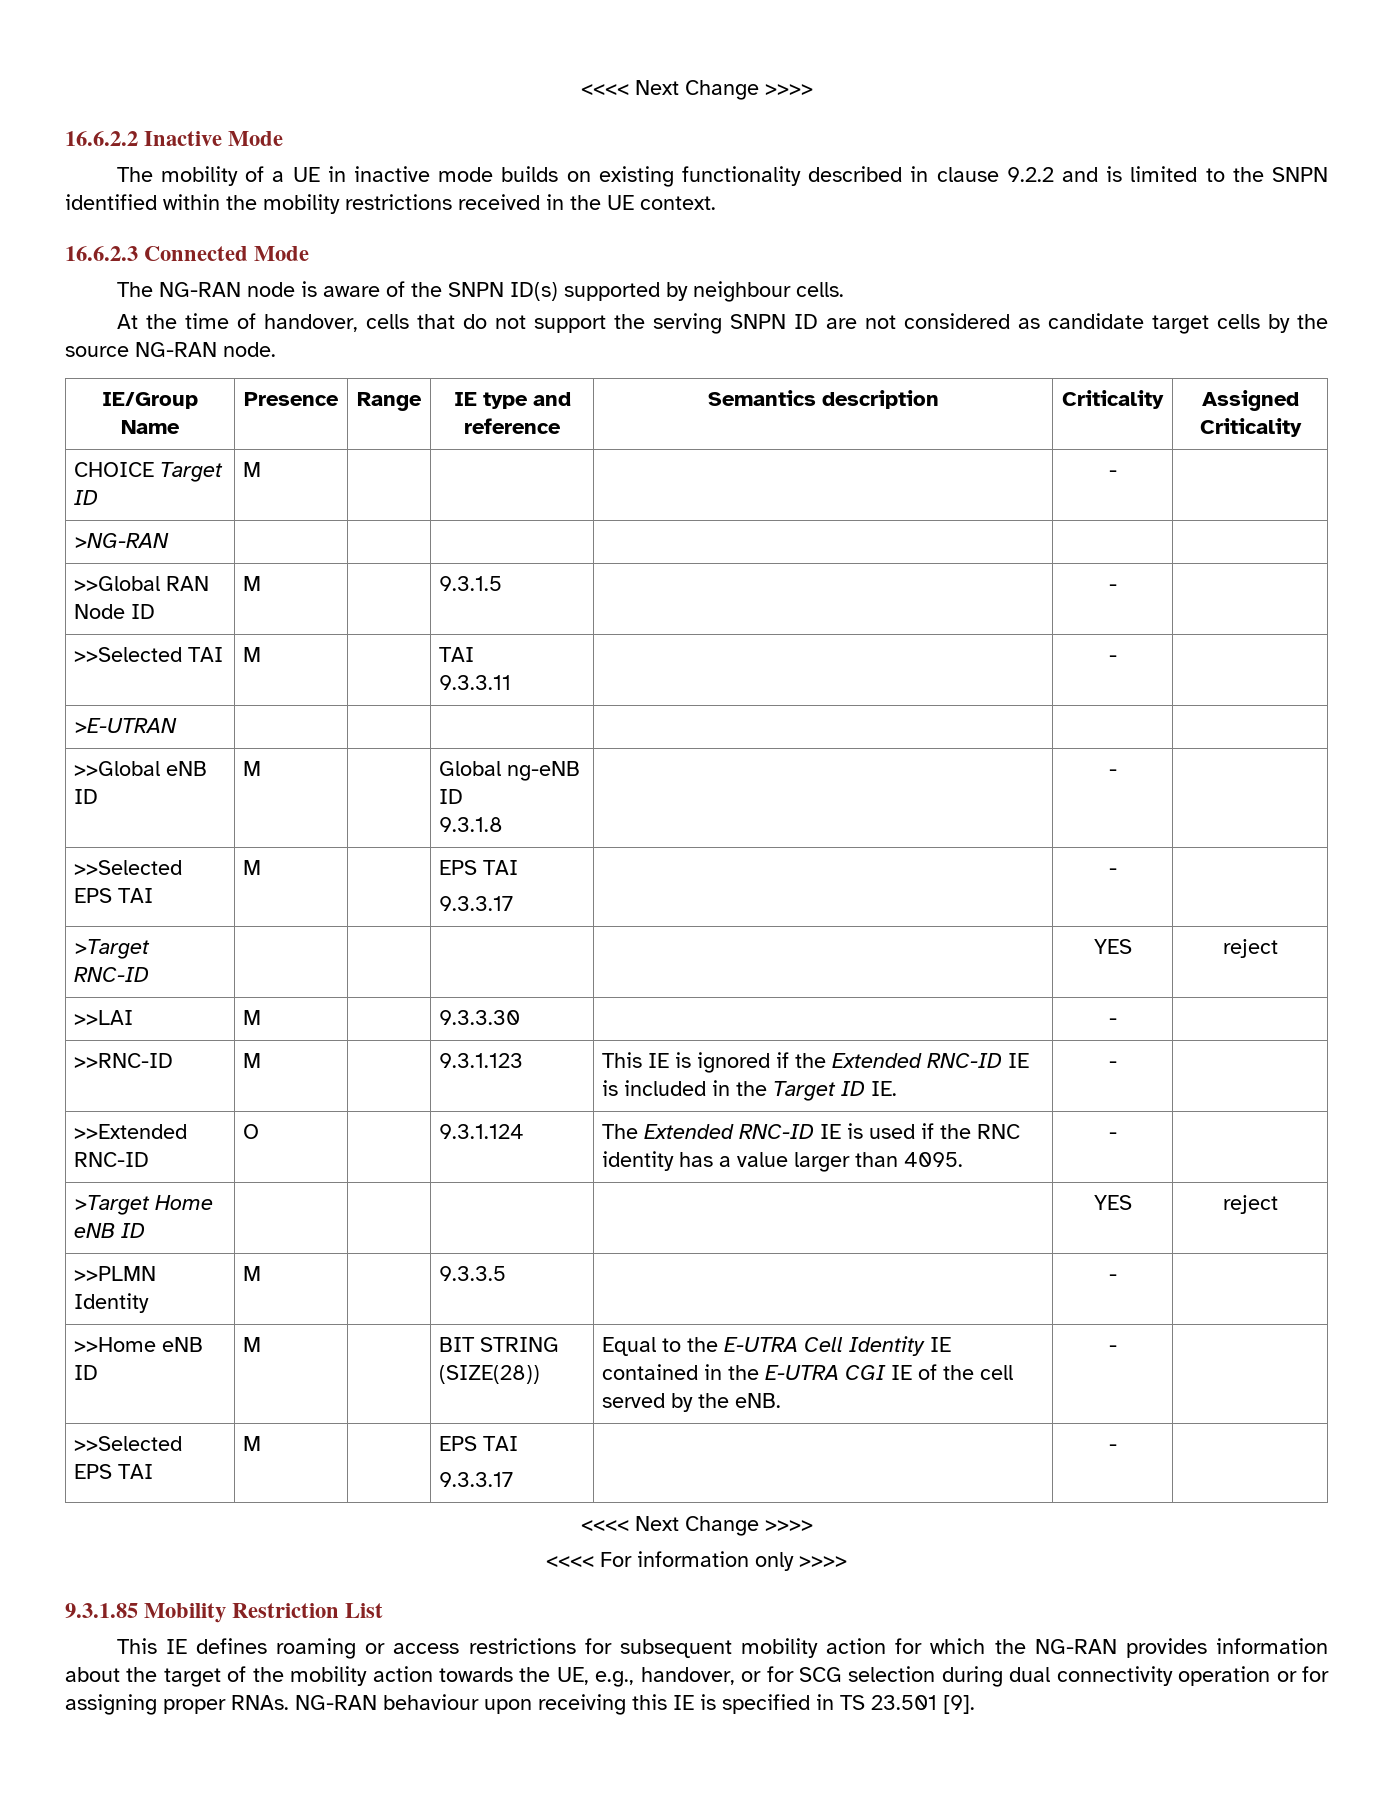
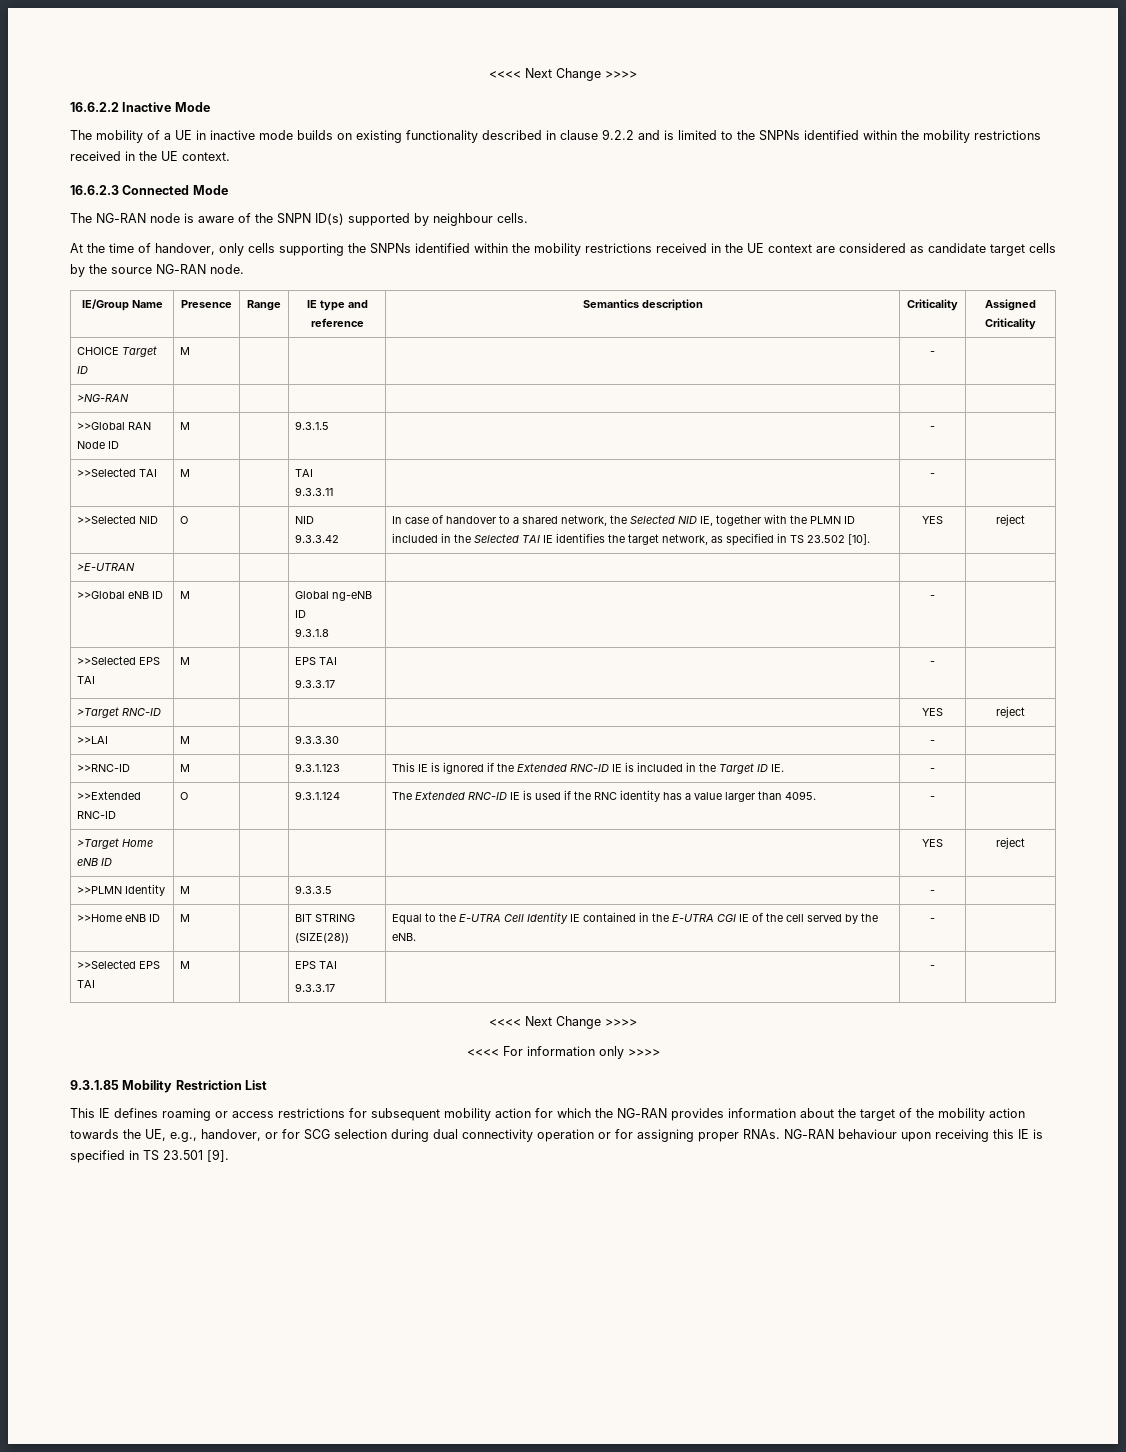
[1271,167,1328,182] SNPN -> [759,130,800,141] SNPNs
[365,313,896,334] cells that do not support the serving SNPN ID are not -> [219,243,835,256] only cells supporting the SNPNs identified within the mobility restrictions received in the UE context are
(1117, 658) none -> [76,515,158,524] [179,516,188,524] [294,516,314,524] [294,534,339,543] [391,514,855,526] [391,533,870,546] [922,516,943,524] [996,514,1025,526] // >>Selected NID | O | | NID // 9.3.3.42 | In case of handover to a shared network, the Selected NID IE, together with the PLMN ID included in the Selected TAI IE identifies the target network, as specified in TS 23.502 [10]. | YES | reject

